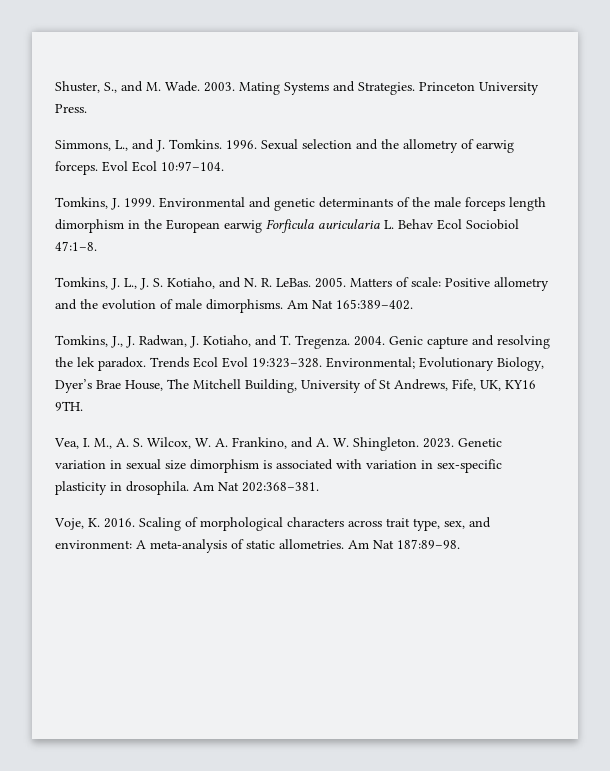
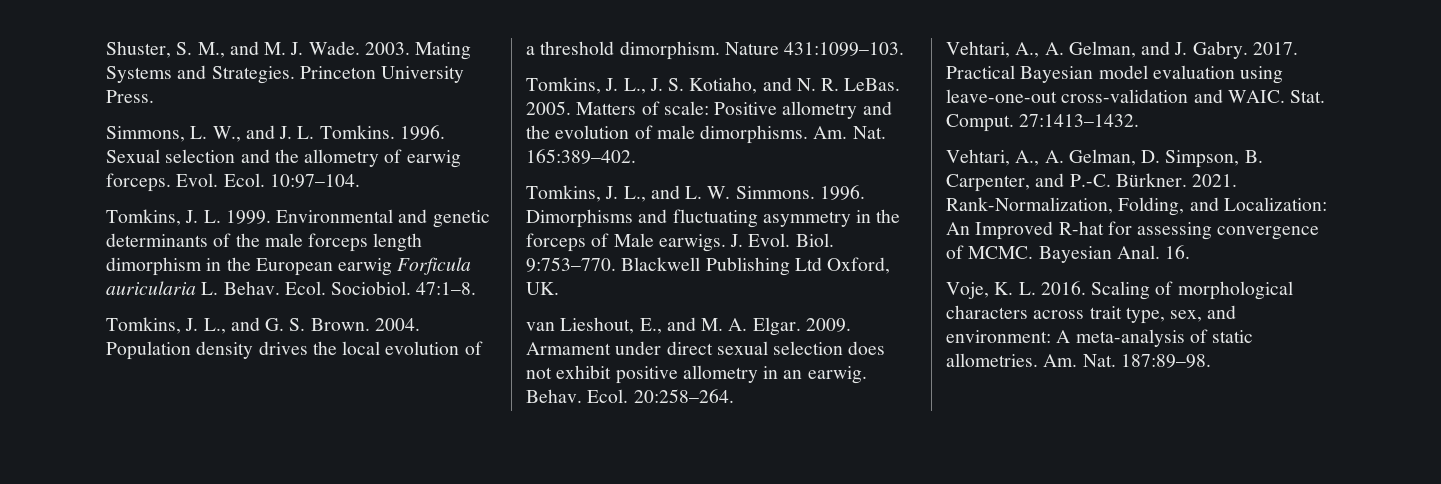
[104,81,161,93] S., and M. -> [176,41,304,58] S. M., and M. J.
[115,139,165,152] L., and J. -> [190,125,315,142] L. W., and J. L.
[102,161,157,172] Evol Ecol -> [176,173,265,187] Evol. Ecol.
(120, 204) none -> [203,210,221,223] L.
[398,219,519,230] [55,241,97,251] Behav Ecol Sociobiol 47:1–8. -> [223,281,477,295] [106,317,420,334] [106,341,483,360] [526,41,905,60] Behav. Ecol. Sociobiol. 47:1–8. // Tomkins, J. L., and G. S. Brown. 2004. Population density drives the local evolution of a threshold dimorphism. Nature 431:1099–103.
[287,300,333,309] Am Nat -> [813,126,886,139] Am. Nat.
[111,335,550,349] [55,357,544,371] [55,379,536,393] [55,401,83,411] [54,437,502,451] [55,459,502,473] [55,481,319,495] J., J. Radwan, J. Kotiaho, and T. Tregenza. 2004. Genic capture and resolving the lek paradox. Trends Ecol Evol 19:323–328. Environmental; Evolutionary Biology, Dyer’s Brae House, The Mitchell Building, University of St Andrews, Fife, UK, KY16 9TH. // Vea, I. M., A. S. Wilcox, W. A. Frankino, and A. W. Shingleton. 2023. Genetic variation in sexual size dimorphism is associated with variation in sex-specific plasticity in drosophila. Am Nat 202:368–381. -> [605,185,865,202] [526,209,901,228] [526,233,834,252] [526,257,891,276] [526,282,559,295] [526,317,851,336] [526,341,886,355] [526,365,867,384] [526,389,734,403] [946,41,1298,59] [946,65,1284,84] [946,89,1326,103] [946,114,1140,132] [946,149,1263,168] [946,173,1238,192] [946,197,1327,216] [946,221,1320,240] [946,245,1191,263] J. L., and L. W. Simmons. 1996. Dimorphisms and fluctuating asymmetry in the forceps of Male earwigs. J. Evol. Biol. 9:753–770. Blackwell Publishing Ltd Oxford, UK. // van Lieshout, E., and M. A. Elgar. 2009. Armament under direct sexual selection does not exhibit positive allometry in an earwig. Behav. Ecol. 20:258–264. // Vehtari, A., A. Gelman, and J. Gabry. 2017. Practical Bayesian model evaluation using leave-one-out cross-validation and WAIC. Stat. Comput. 27:1413–1432. // Vehtari, A., A. Gelman, D. Simpson, B. Carpenter, and P.-C. Bürkner. 2021. Rank-Normalization, Folding, and Localization: An Improved R-hat for assessing convergence of MCMC. Bayesian Anal. 16.
(100, 522) none -> [1018,282,1036,295] L.
[348,540,394,549] Am Nat -> [1043,354,1116,367] Am. Nat.

